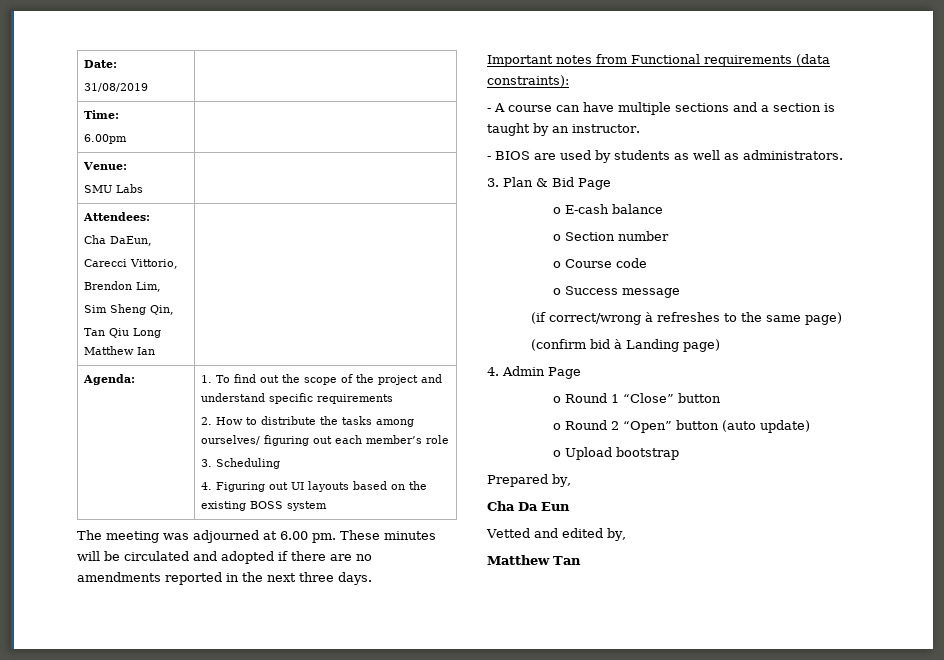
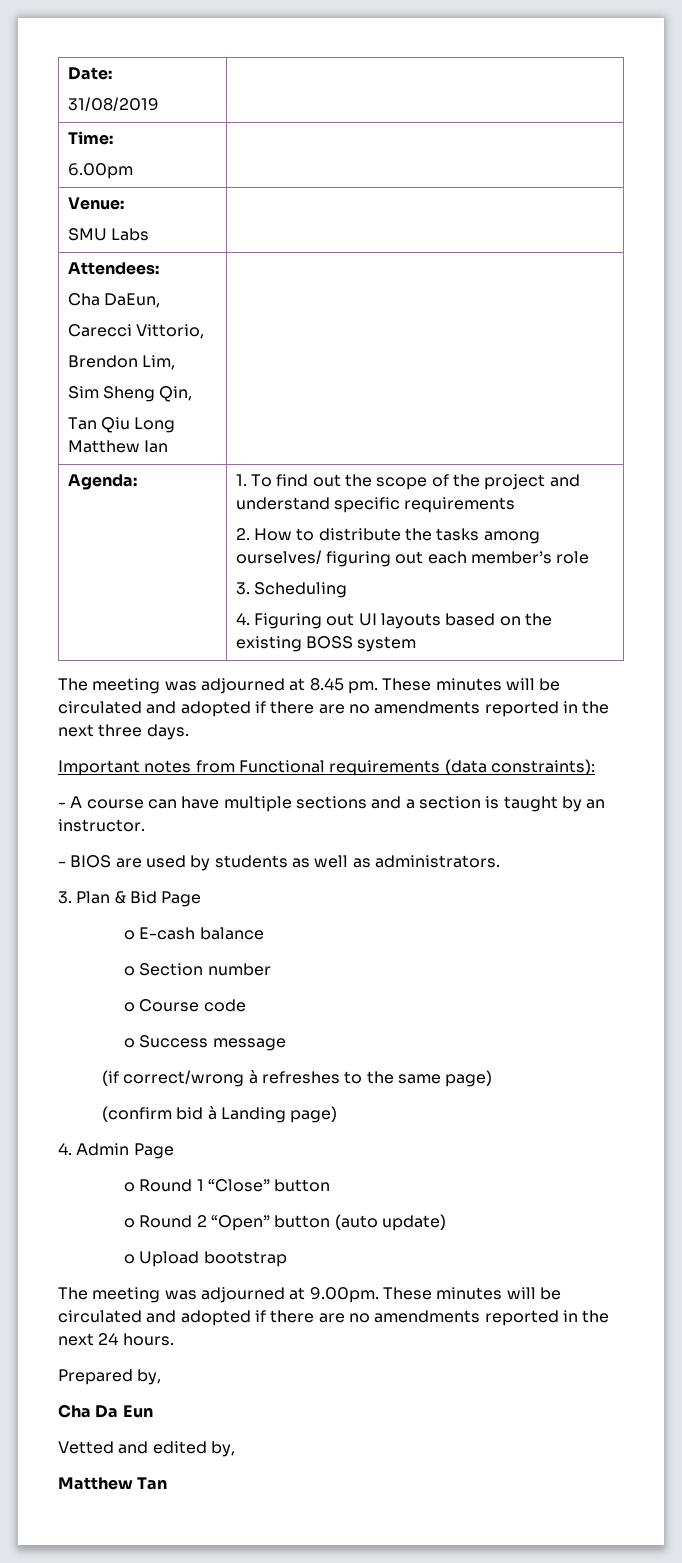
[280,531,308,540] 6.00 -> [309,678,344,691] 8.45
(679, 453) none -> [58,1287,561,1303] [58,1310,610,1326] [58,1333,174,1346] // The meeting was adjourned at 9.00pm. These minutes will be circulated and adopted if there are no amendments reported in the next 24 hours.

